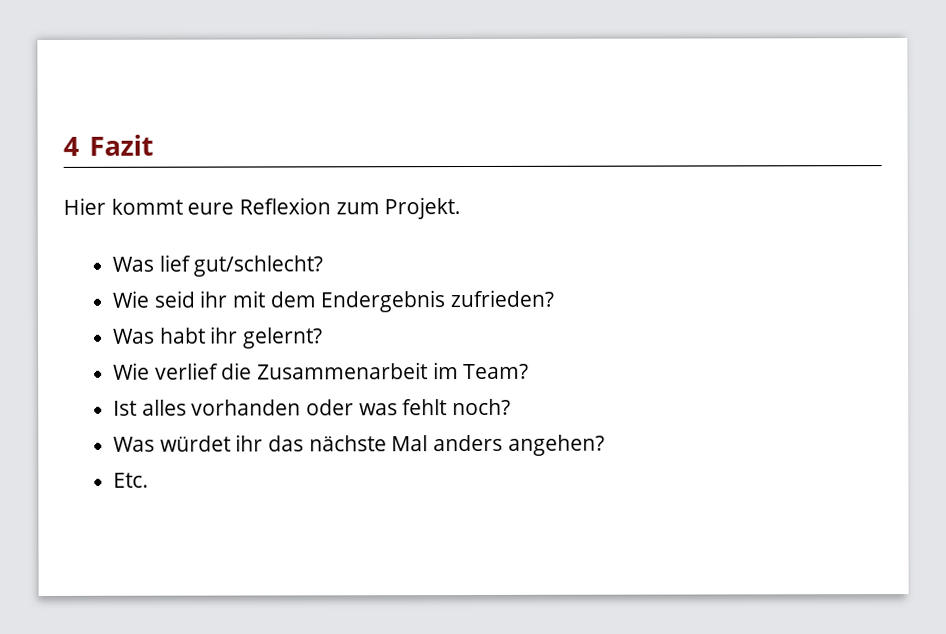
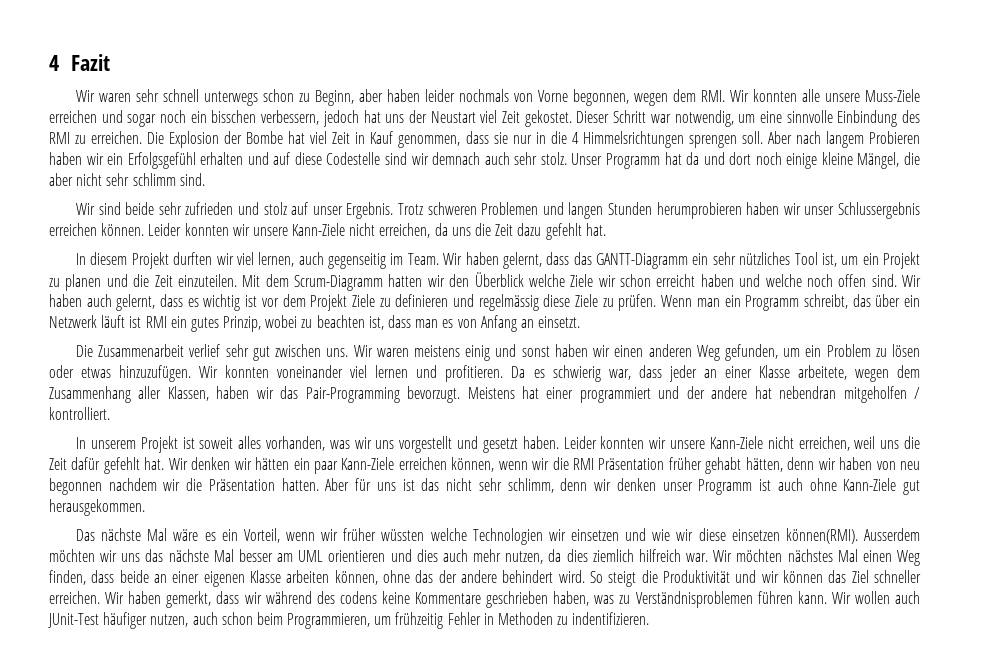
[63,197,462,220] [111,254,324,277] [111,289,554,313] [112,326,323,349] [112,362,530,380] [112,398,511,416] [112,434,605,456] [112,472,149,488] Hier kommt eure Reflexion zum Projekt. // Was lief gut/schlecht? // Wie seid ihr mit dem Endergebnis zufrieden? // Was habt ihr gelernt? // Wie verlief die Zusammenarbeit im Team? // Ist alles vorhanden oder was fehlt noch? // Was würdet ihr das nächste Mal anders angehen? // Etc. -> [76,89,921,106] [49,110,920,127] [49,131,920,148] [49,152,920,169] [49,173,205,186] [76,202,920,219] [49,223,606,240] [76,252,920,269] [49,272,921,291] [49,294,921,311] [49,315,581,332] [76,344,921,361] [49,365,920,382] [49,386,921,403] [49,407,110,420] [76,436,920,453] [49,457,921,474] [49,478,921,495] [49,499,145,516] [76,528,920,545] [49,549,920,566] [49,570,922,587] [49,591,921,608] [48,612,650,629] Wir waren sehr schnell unterwegs schon zu Beginn, aber haben leider nochmals von Vorne begonnen, wegen dem RMI. Wir konnten alle unsere Muss-Ziele erreichen und sogar noch ein bisschen verbessern, jedoch hat uns der Neustart viel Zeit gekostet. Dieser Schritt war notwendig, um eine sinnvolle Einbindung des RMI zu erreichen. Die Explosion der Bombe hat viel Zeit in Kauf genommen, dass sie nur in die 4 Himmelsrichtungen sprengen soll. Aber nach langem Probieren haben wir ein Erfolgsgefühl erhalten und auf diese Codestelle sind wir demnach auch sehr stolz. Unser Programm hat da und dort noch einige kleine Mängel, die aber nicht sehr schlimm sind. // Wir sind beide sehr zufrieden und stolz auf unser Ergebnis. Trotz schweren Problemen und langen Stunden herumprobieren haben wir unser Schlussergebnis erreichen können. Leider konnten wir unsere Kann-Ziele nicht erreichen, da uns die Zeit dazu gefehlt hat. // In diesem Projekt durften wir viel lernen, auch gegenseitig im Team. Wir haben gelernt, dass das GANTT-Diagramm ein sehr nützliches Tool ist, um ein Projekt zu planen und die Zeit einzuteilen. Mit dem Scrum-Diagramm hatten wir den Überblick welche Ziele wir schon erreicht haben und welche noch offen sind. Wir haben auch gelernt, dass es wichtig ist vor dem Projekt Ziele zu definieren und regelmässig diese Ziele zu prüfen. Wenn man ein Programm schreibt, das über ein Netzwerk läuft ist RMI ein gutes Prinzip, wobei zu beachten ist, dass man es von Anfang an einsetzt. // Die Zusammenarbeit verlief sehr gut zwischen uns. Wir waren meistens einig und sonst haben wir einen anderen Weg gefunden, um ein Problem zu lösen oder etwas hinzuzufügen. Wir konnten voneinander viel lernen und profitieren. Da es schwierig war, dass jeder an einer Klasse arbeitete, wegen dem Zusammenhang aller Klassen, haben wir das Pair-Programming bevorzugt. Meistens hat einer programmiert und der andere hat nebendran mitgeholfen / kontrolliert. // In unserem Projekt ist soweit alles vorhanden, was wir uns vorgestellt und gesetzt haben. Leider konnten wir unsere Kann-Ziele nicht erreichen, weil uns die Zeit dafür gefehlt hat. Wir denken wir hätten ein paar Kann-Ziele erreichen können, wenn wir die RMI Präsentation früher gehabt hätten, denn wir haben von neu begonnen nachdem wir die Präsentation hatten. Aber für uns ist das nicht sehr schlimm, denn wir denken unser Programm ist auch ohne Kann-Ziele gut herausgekommen. // Das nächste Mal wäre es ein Vorteil, wenn wir früher wüssten welche Technologien wir einsetzen und wie wir diese einsetzen können(RMI). Ausserdem möchten wir uns das nächste Mal besser am UML orientieren und dies auch mehr nutzen, da dies ziemlich hilfreich war. Wir möchten nächstes Mal einen Weg finden, dass beide an einer eigenen Klasse arbeiten können, ohne das der andere behindert wird. So steigt die Produktivität und wir können das Ziel schneller erreichen. Wir haben gemerkt, dass wir während des codens keine Kommentare geschrieben haben, was zu Verständnisproblemen führen kann. Wir wollen auch JUnit-Test häufiger nutzen, auch schon beim Programmieren, um frühzeitig Fehler in Methoden zu indentifizieren.

